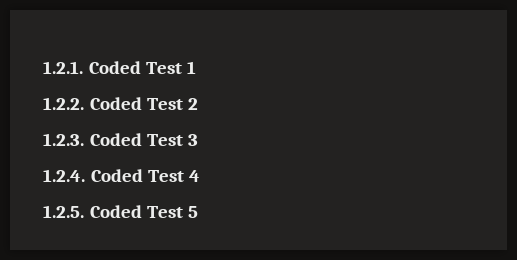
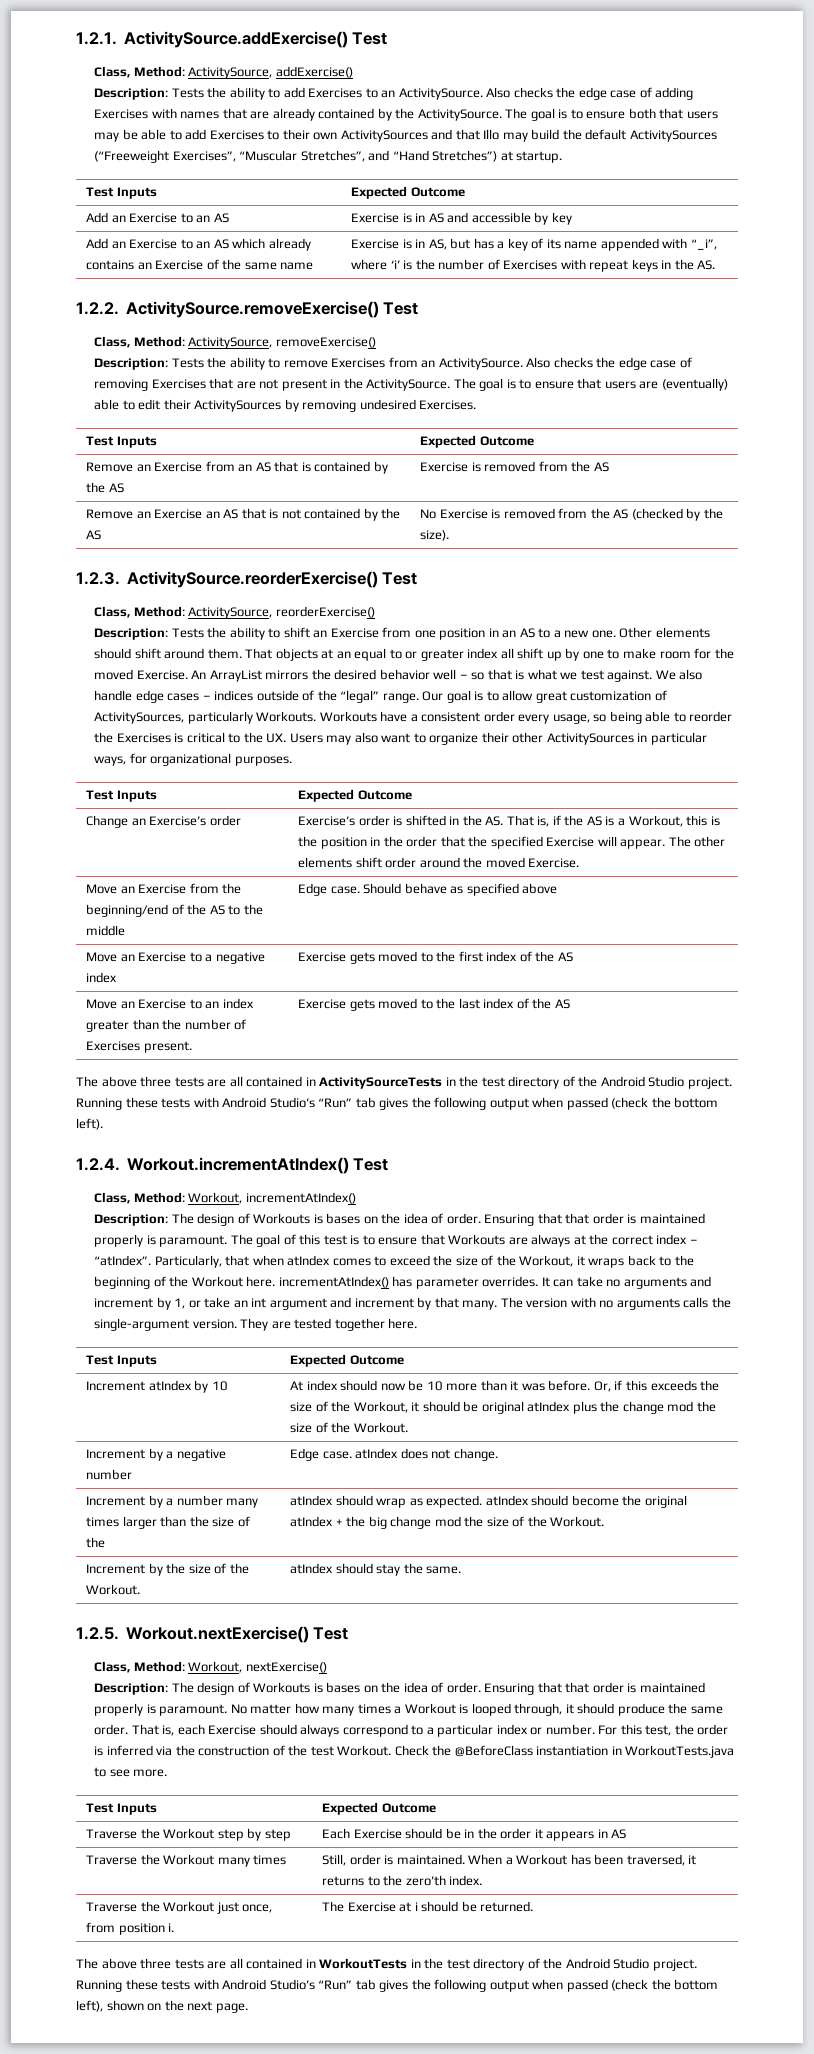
[89,61,197,74] Coded Test 1 -> [123,31,387,48] [94,66,353,79] [94,87,694,100] [94,108,718,121] [94,129,717,142] [94,150,563,163] [86,187,157,199] [351,186,465,199] [86,212,229,223] [351,212,572,225] [86,238,311,251] [86,259,314,270] [351,238,717,251] [351,259,716,272] ActivitySource.addExercise() Test // Class, Method: ActivitySource, addExercise() // Description: Tests the ability to add Exercises to an ActivitySource. Also checks the edge case of adding Exercises with names that are already contained by the ActivitySource. The goal is to ensure both that users may be able to add Exercises to their own ActivitySources and that Illo may build the default ActivitySources (“Freeweight Exercises”, “Muscular Stretches”, and “Hand Stretches”) at startup. // Test Inputs | Expected Outcome // Add an Exercise to an AS | Exercise is in AS and accessible by key // Add an Exercise to an AS which already contains an Exercise of the same name | Exercise is in AS, but has a key of its name appended with “_i”, where ‘i’ is the number of Exercises with repeat keys in the AS.
[90,97,199,110] Coded Test 2 -> [125,301,418,318] [94,336,376,349] [94,357,692,370] [94,378,728,391] [94,399,477,412] [86,436,157,448] [420,435,534,448] [86,461,388,474] [86,482,124,493] [420,461,609,472] [86,508,401,521] [86,530,102,540] [420,508,723,521] [420,530,450,541] ActivitySource.removeExercise() Test // Class, Method: ActivitySource, removeExercise() // Description: Tests the ability to remove Exercises from an ActivitySource. Also checks the edge case of removing Exercises that are not present in the ActivitySource. The goal is to ensure that users are (eventually) able to edit their ActivitySources by removing undesired Exercises. // Test Inputs | Expected Outcome // Remove an Exercise from an AS that is contained by the AS | Exercise is removed from the AS // Remove an Exercise an AS that is not contained by the AS | No Exercise is removed from the AS (checked by the size).
[90,133,199,146] Coded Test 3 -> [126,571,417,588] [94,606,375,619] [94,627,710,640] [94,648,734,661] [94,669,703,682] [94,690,667,703] [94,711,733,724] [94,732,707,745] [94,753,292,766] [86,790,157,802] [298,789,412,802] [86,815,241,828] [298,815,720,827] [298,836,726,849] [298,857,580,868] [86,883,242,894] [86,904,263,917] [86,925,126,936] [298,883,558,896] [86,952,265,964] [86,972,118,983] [298,951,573,964] [86,998,254,1009] [86,1019,247,1032] [86,1041,192,1053] [298,998,570,1011] [76,1076,732,1089] [76,1097,719,1110] [76,1118,103,1130] ActivitySource.reorderExercise() Test // Class, Method: ActivitySource, reorderExercise() // Description: Tests the ability to shift an Exercise from one position in an AS to a new one. Other elements should shift around them. That objects at an equal to or greater index all shift up by one to make room for the moved Exercise. An ArrayList mirrors the desired behavior well – so that is what we test against. We also handle edge cases – indices outside of the “legal” range. Our goal is to allow great customization of ActivitySources, particularly Workouts. Workouts have a consistent order every usage, so being able to reorder the Exercises is critical to the UX. Users may also want to organize their other ActivitySources in particular ways, for organizational purposes. // Test Inputs | Expected Outcome // Change an Exercise’s order | Exercise’s order is shifted in the AS. That is, if the AS is a Workout, this is the position in the order that the specified Exercise will appear. The other elements shift order around the moved Exercise. // Move an Exercise from the beginning/end of the AS to the middle | Edge case. Should behave as specified above // Move an Exercise to a negative index | Exercise gets moved to the first index of the AS // Move an Exercise to an index greater than the number of Exercises present. | Exercise gets moved to the last index of the AS // The above three tests are all contained in ActivitySourceTests in the test directory of the Android Studio project. Running these tests with Android Studio’s “Run” tab gives the following output when passed (check the bottom left).
[91,169,201,182] Coded Test 4 -> [126,1157,388,1174] [94,1192,356,1204] [94,1213,705,1226] [94,1234,698,1247] [94,1255,694,1268] [94,1276,712,1289] [94,1297,731,1310] [94,1318,418,1331] [86,1355,157,1367] [290,1354,404,1367] [86,1380,228,1393] [290,1380,720,1392] [290,1401,716,1414] [290,1422,408,1433] [86,1448,226,1461] [86,1469,133,1480] [290,1448,498,1461] [86,1495,259,1508] [86,1516,250,1529] [86,1537,106,1548] [290,1495,687,1508] [290,1516,605,1529] [86,1563,249,1576] [86,1584,141,1595] [290,1563,462,1576] Workout.incrementAtIndex() Test // Class, Method: Workout, incrementAtIndex() // Description: The design of Workouts is bases on the idea of order. Ensuring that that order is maintained properly is paramount. The goal of this test is to ensure that Workouts are always at the correct index – “atIndex”. Particularly, that when atIndex comes to exceed the size of the Workout, it wraps back to the beginning of the Workout here. incrementAtIndex() has parameter overrides. It can take no arguments and increment by 1, or take an int argument and increment by that many. The version with no arguments calls the single-argument version. They are tested together here. // Test Inputs | Expected Outcome // Increment atIndex by 10 | At index should now be 10 more than it was before. Or, if this exceeds the size of the Workout, it should be original atIndex plus the change mod the size of the Workout. // Increment by a negative number | Edge case. atIndex does not change. // Increment by a number many times larger than the size of the | atIndex should wrap as expected. atIndex should become the original atIndex + the big change mod the size of the Workout. // Increment by the size of the Workout. | atIndex should stay the same.
[90,205,199,218] Coded Test 5 -> [125,1626,348,1643] [94,1661,327,1673] [94,1682,705,1695] [94,1703,723,1716] [94,1724,729,1737] [94,1745,735,1758] [94,1767,168,1777] [86,1803,157,1815] [322,1802,436,1815] [86,1828,291,1841] [322,1828,627,1841] [86,1854,287,1867] [322,1854,697,1866] [322,1875,483,1886] [86,1901,273,1914] [86,1922,175,1935] [322,1901,534,1912] [76,1958,697,1971] [76,1979,719,1992] [76,2000,248,2013] Workout.nextExercise() Test // Class, Method: Workout, nextExercise() // Description: The design of Workouts is bases on the idea of order. Ensuring that that order is maintained properly is paramount. No matter how many times a Workout is looped through, it should produce the same order. That is, each Exercise should always correspond to a particular index or number. For this test, the order is inferred via the construction of the test Workout. Check the @BeforeClass instantiation in WorkoutTests.java to see more. // Test Inputs | Expected Outcome // Traverse the Workout step by step | Each Exercise should be in the order it appears in AS // Traverse the Workout many times | Still, order is maintained. When a Workout has been traversed, it returns to the zero’th index. // Traverse the Workout just once, from position i. | The Exercise at i should be returned. // The above three tests are all contained in WorkoutTests in the test directory of the Android Studio project. Running these tests with Android Studio’s “Run” tab gives the following output when passed (check the bottom left), shown on the next page.

